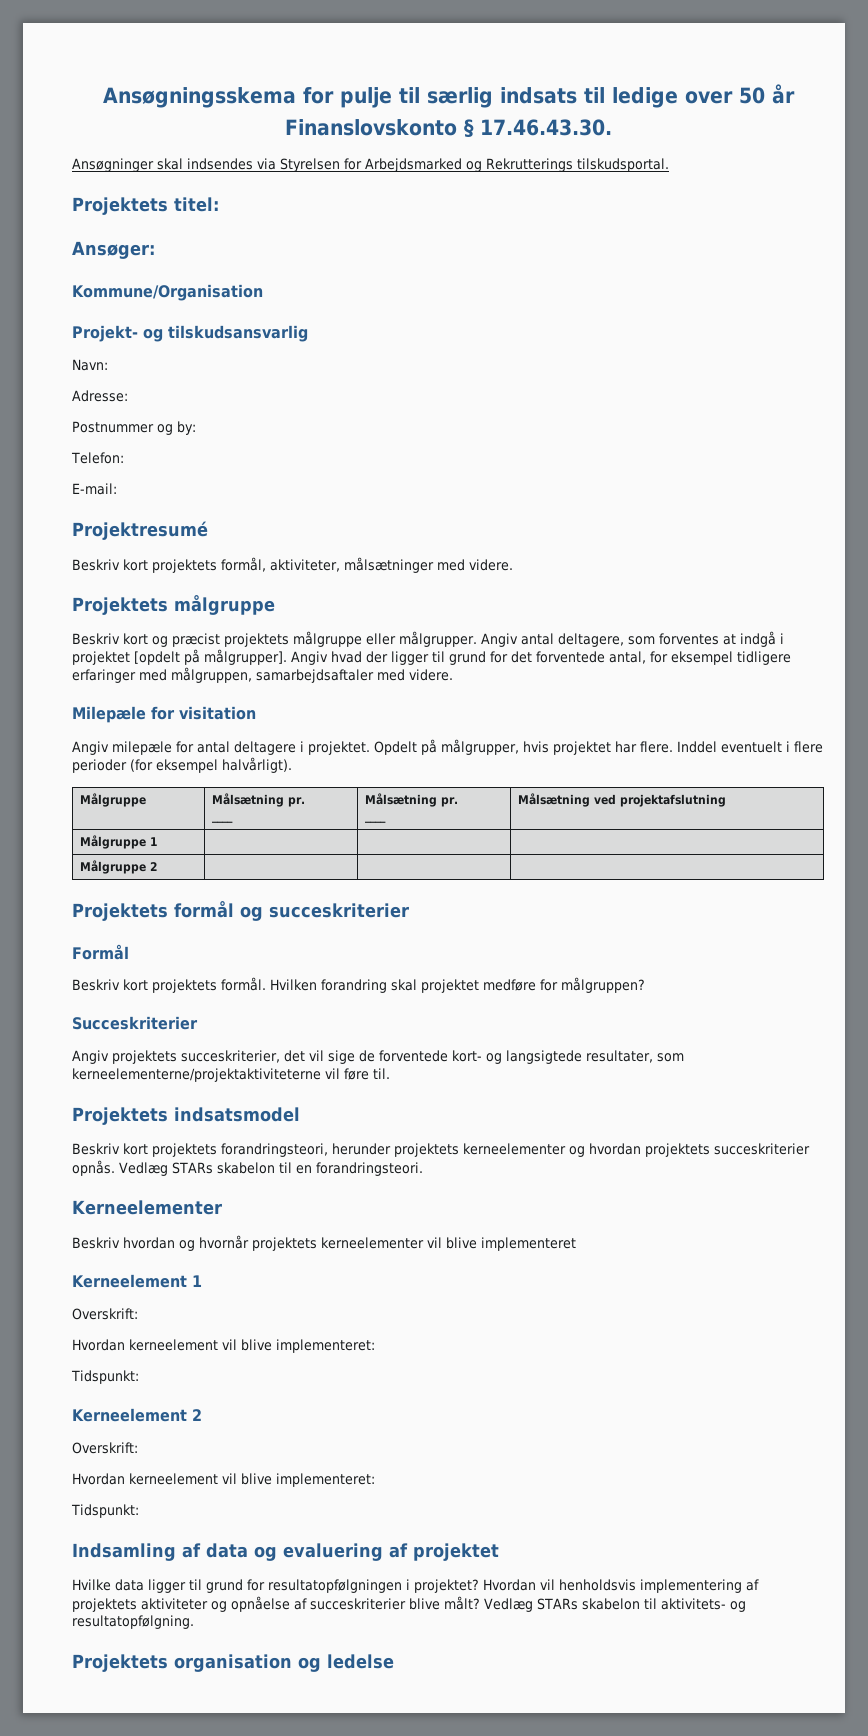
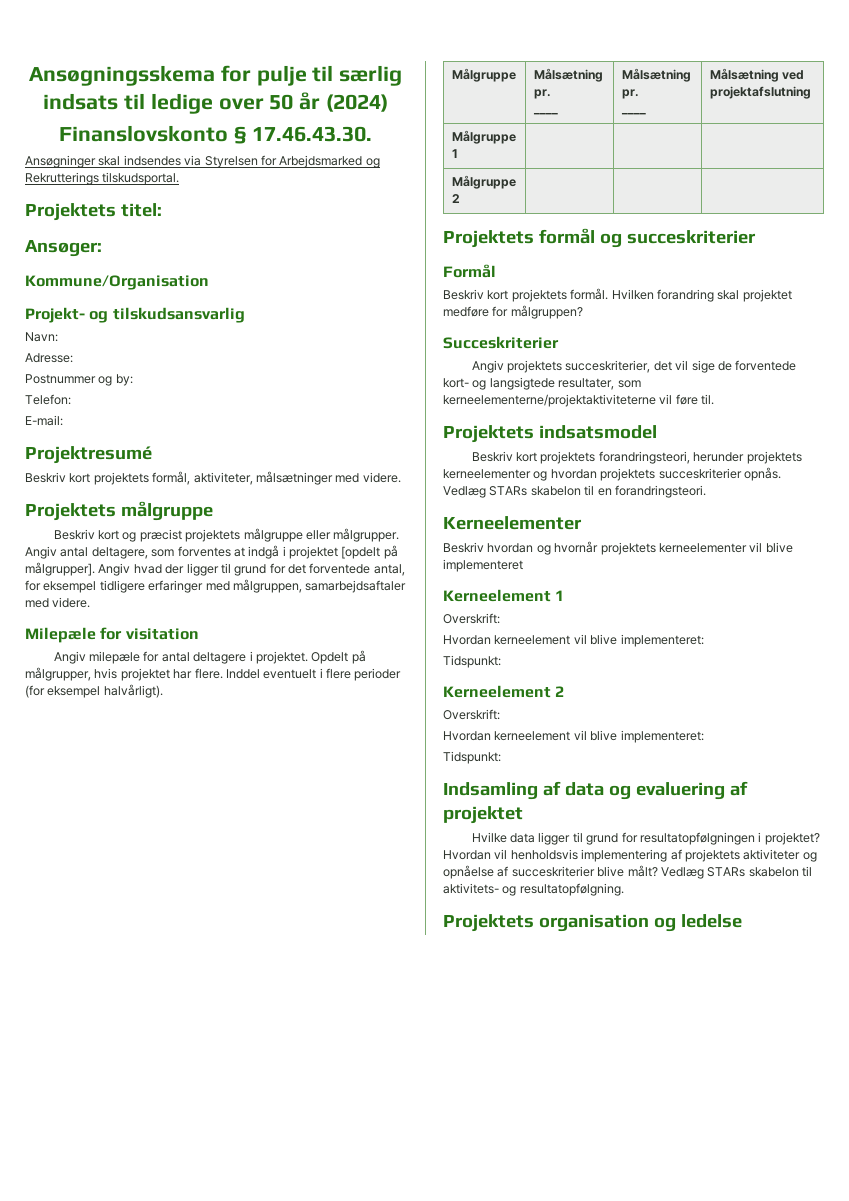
(795, 94) none -> [325,94,388,112] (2024)

